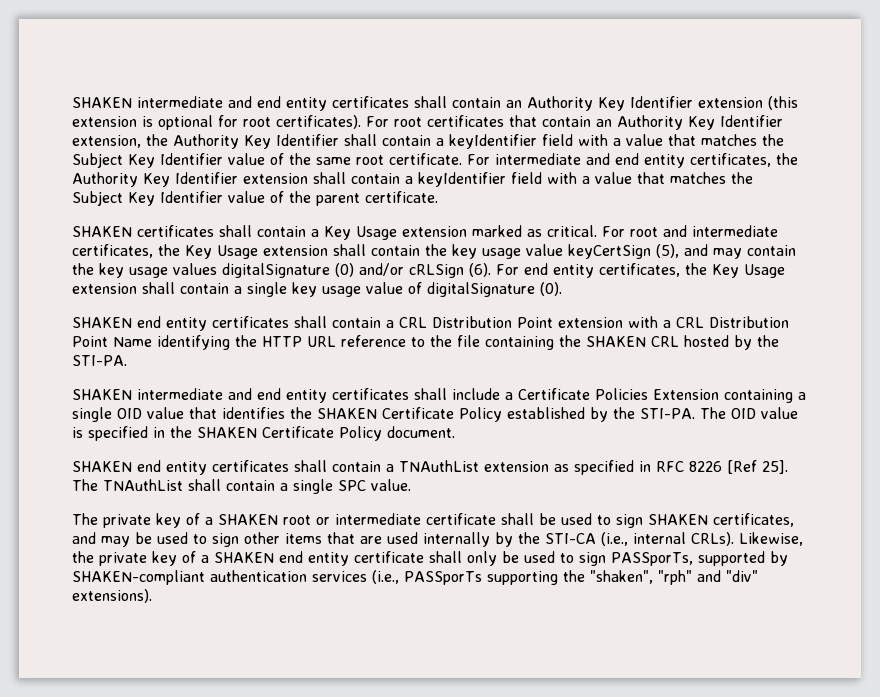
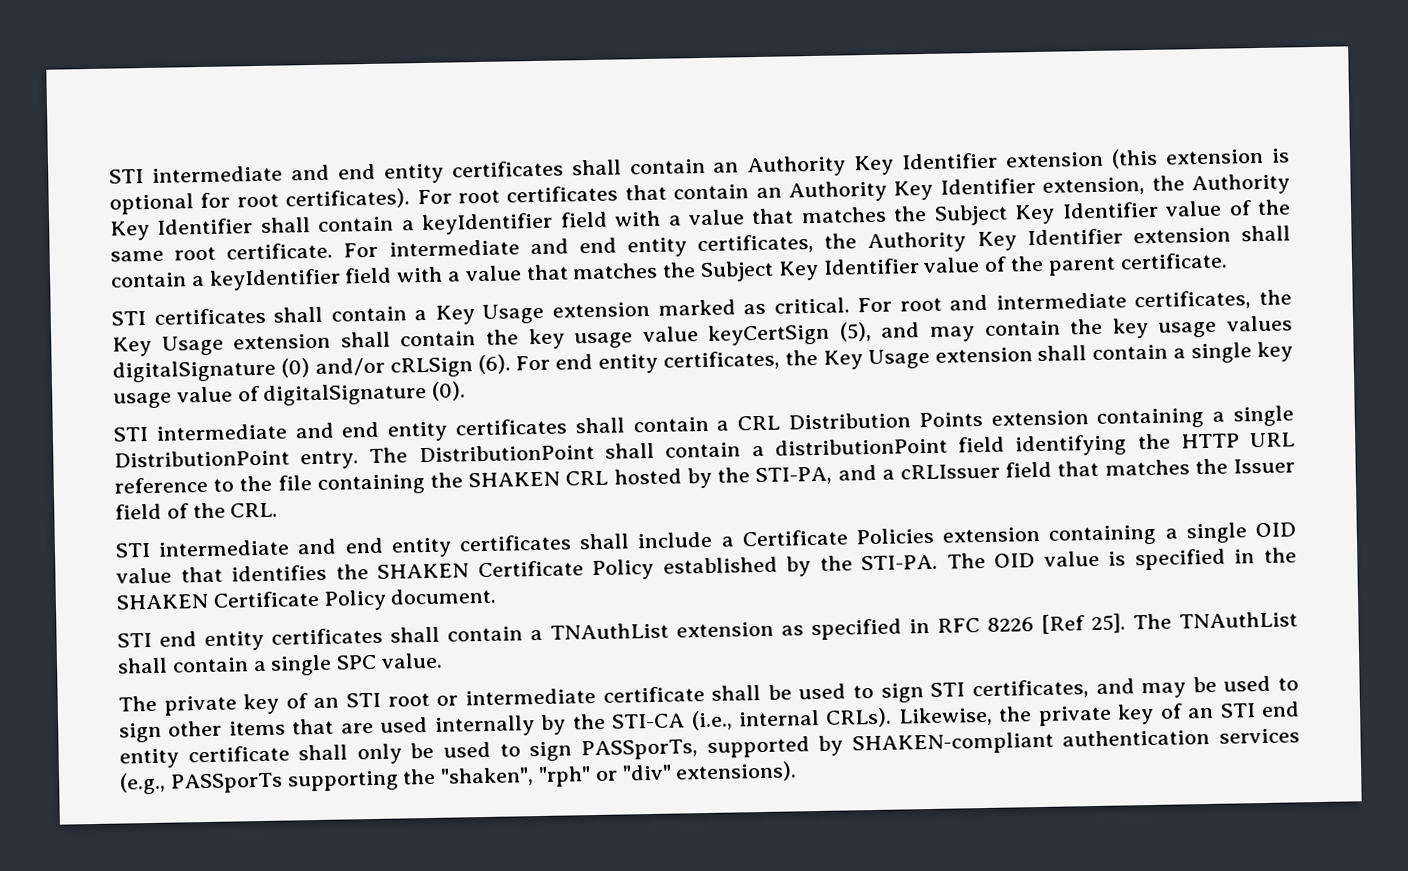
[72,97,132,108] SHAKEN -> [109,169,144,184] STI
[72,226,132,237] SHAKEN -> [111,311,146,326] STI
[72,317,132,328] SHAKEN -> [113,422,334,442] STI intermediate and
[517,316,789,328] [72,336,152,347] Point extension with a CRL Distribution Point Name -> [918,405,1294,429] [114,436,1005,470] Points extension containing a single DistributionPoint entry. The DistributionPoint shall contain a distributionPoint field
[72,355,127,366] [72,389,132,400] STI-PA. // SHAKEN -> [755,458,1295,486] [115,502,279,520] [115,542,151,558] STI-PA, and a cRLIssuer field that matches the Issuer field of the CRL. // STI
[653,389,719,400] Extension -> [942,526,1041,543] extension
[72,461,132,472] SHAKEN -> [117,632,152,648] STI
[205,514,278,525] a SHAKEN -> [313,692,382,709] an STI
[648,514,708,525] SHAKEN -> [930,682,966,697] STI
[201,552,274,563] a SHAKEN -> [1187,703,1256,719] an STI
[372,570,399,584] (i.e., -> [119,772,166,795] (e.g.,
[696,570,721,582] and -> [595,770,618,782] or

